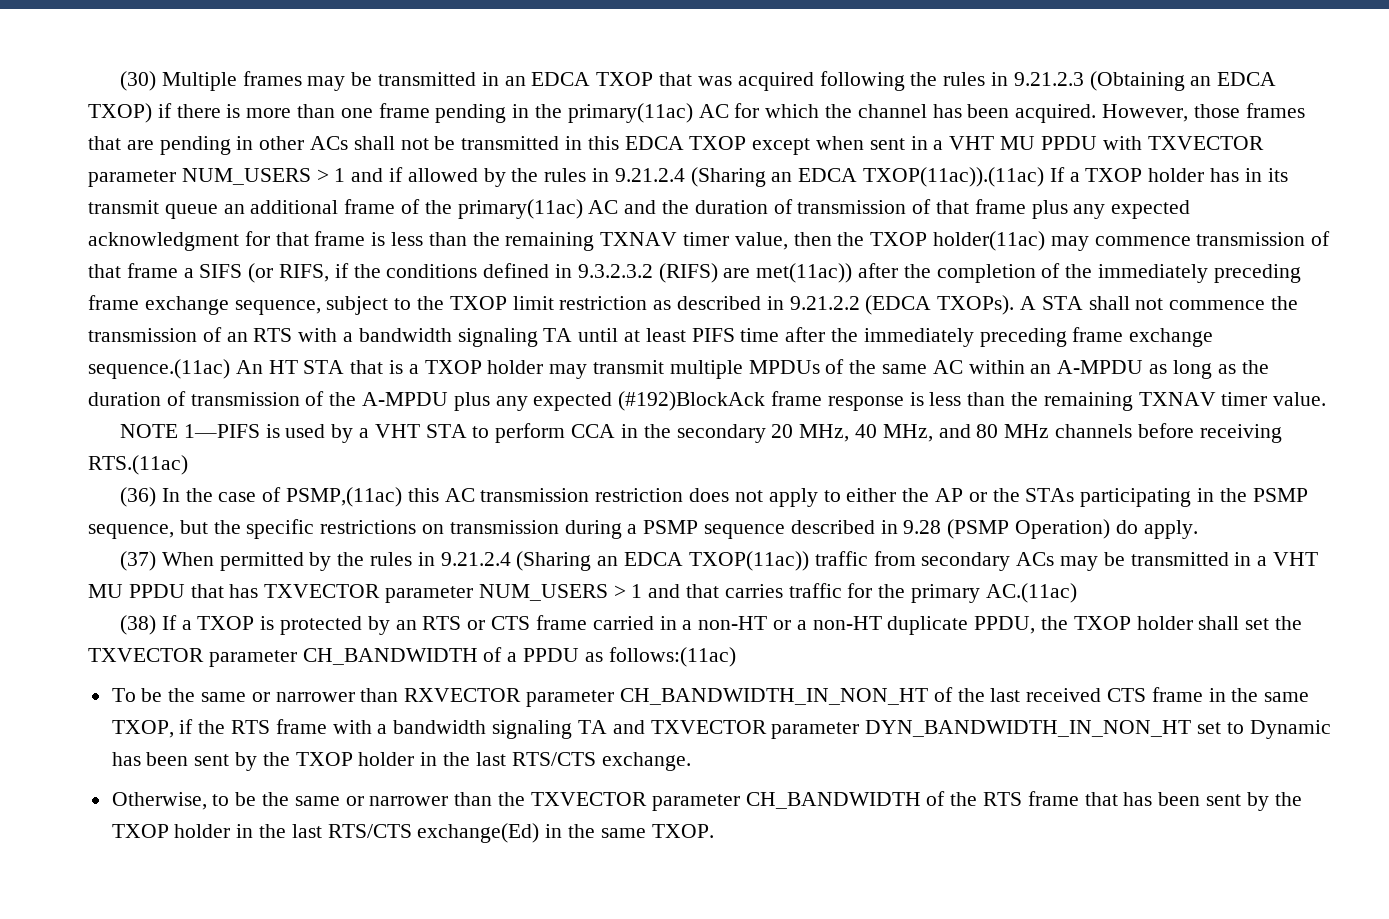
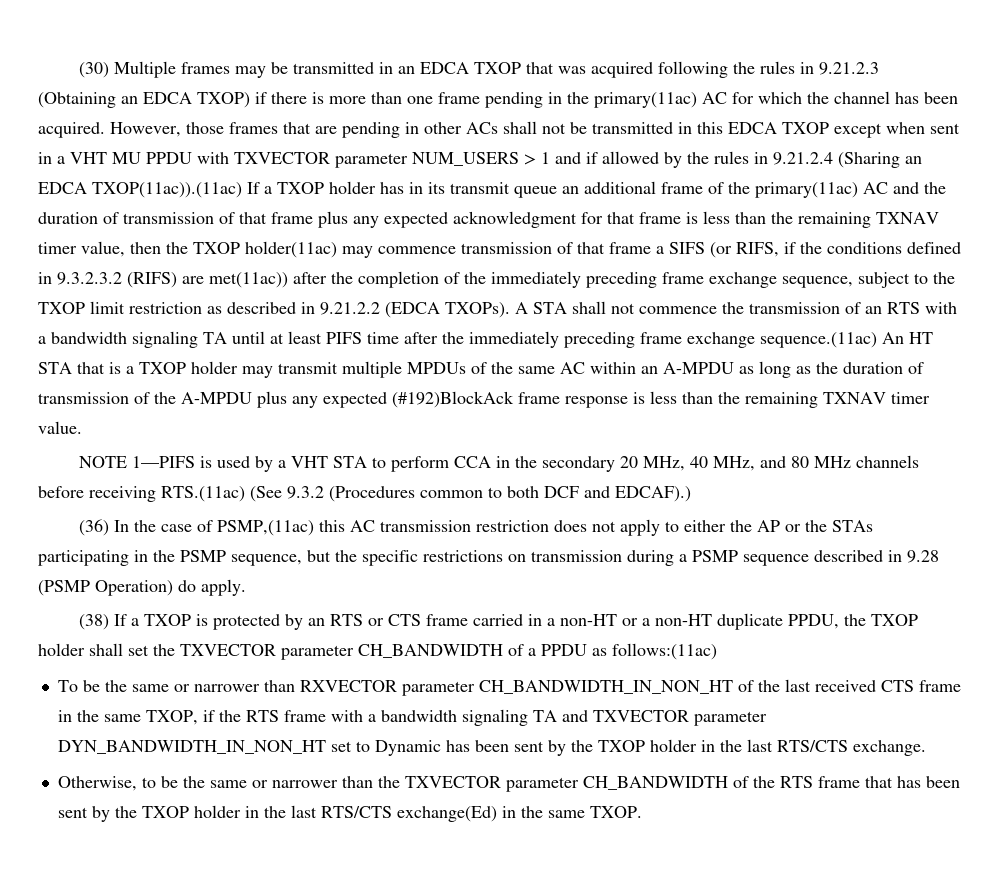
(188, 465) none -> [250,486,691,502] (See 9.3.2 (Procedures common to both DCF and EDCAF).)
[120,551,1318,571] [88,583,1077,603] // (37) When permitted by the rules in 9.21.2.4 (Sharing an EDCA TXOP(11ac)) traffic from secondary ACs may be transmitted in a VHT MU PPDU that has TXVECTOR parameter NUM_USERS > 1 and that carries traffic for the primary AC.(11ac) -> (246, 587) none

